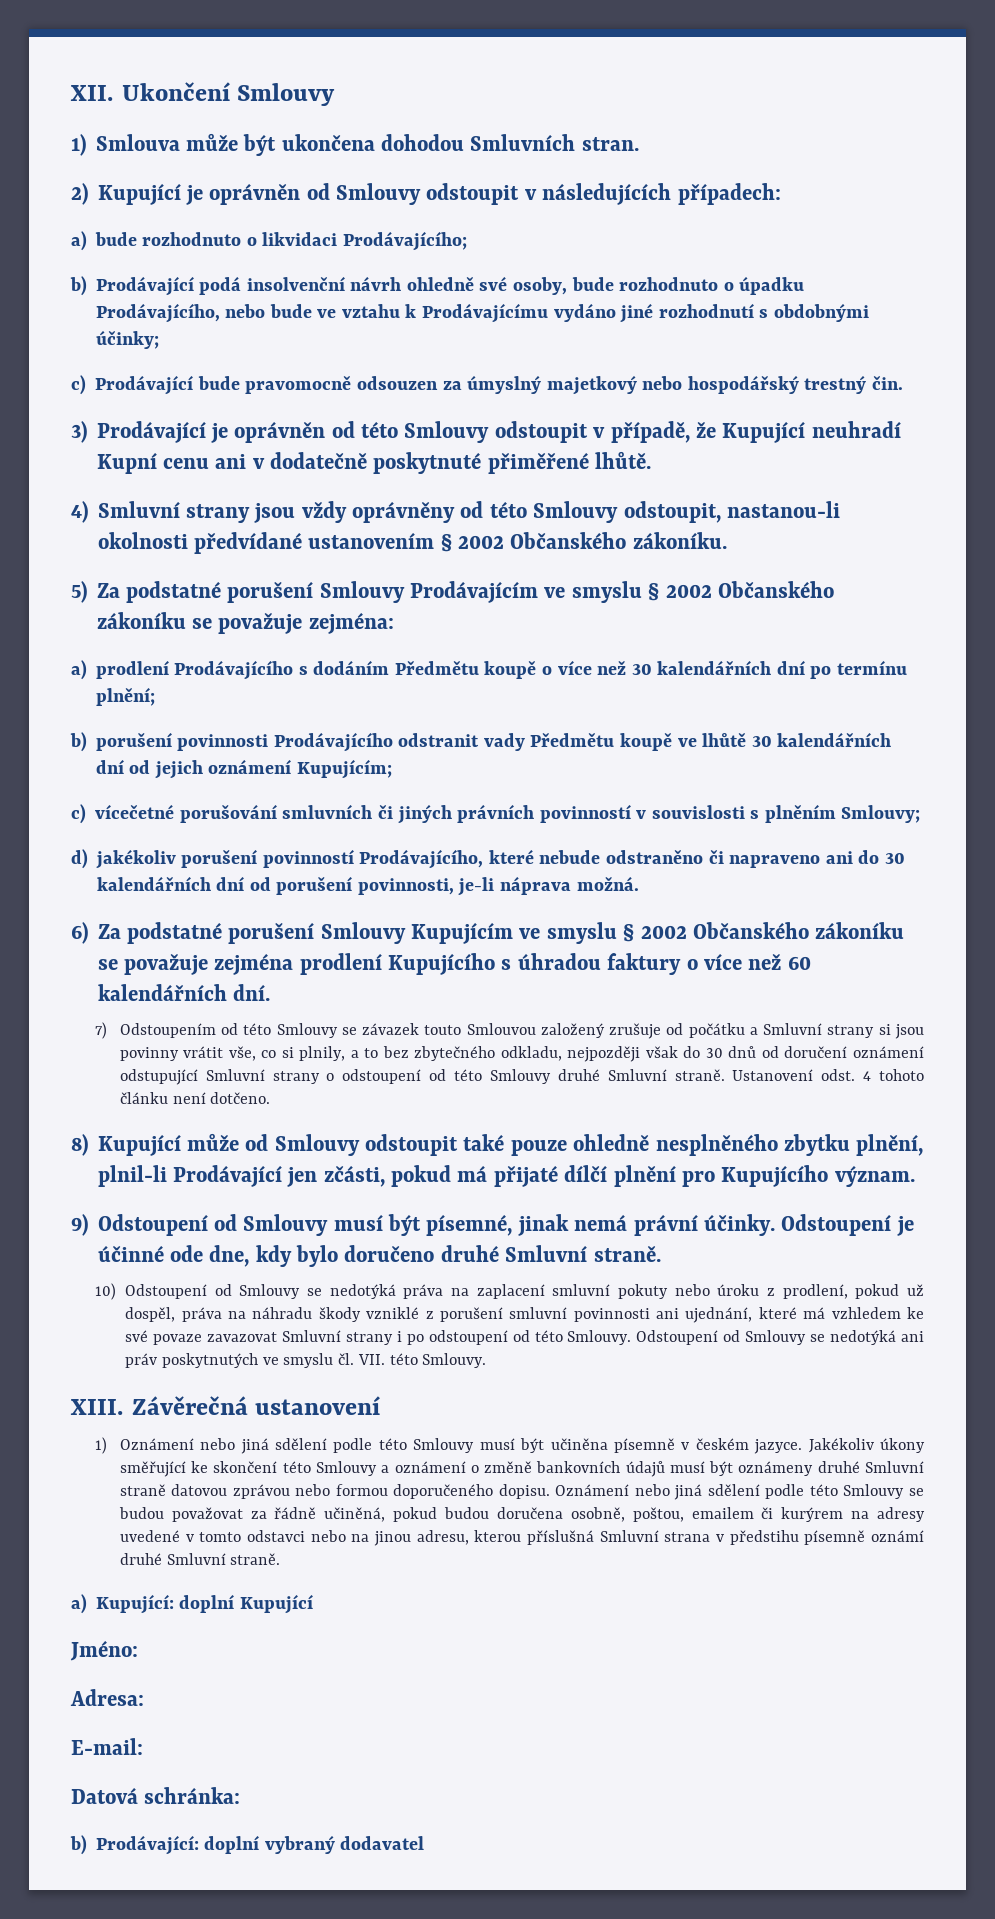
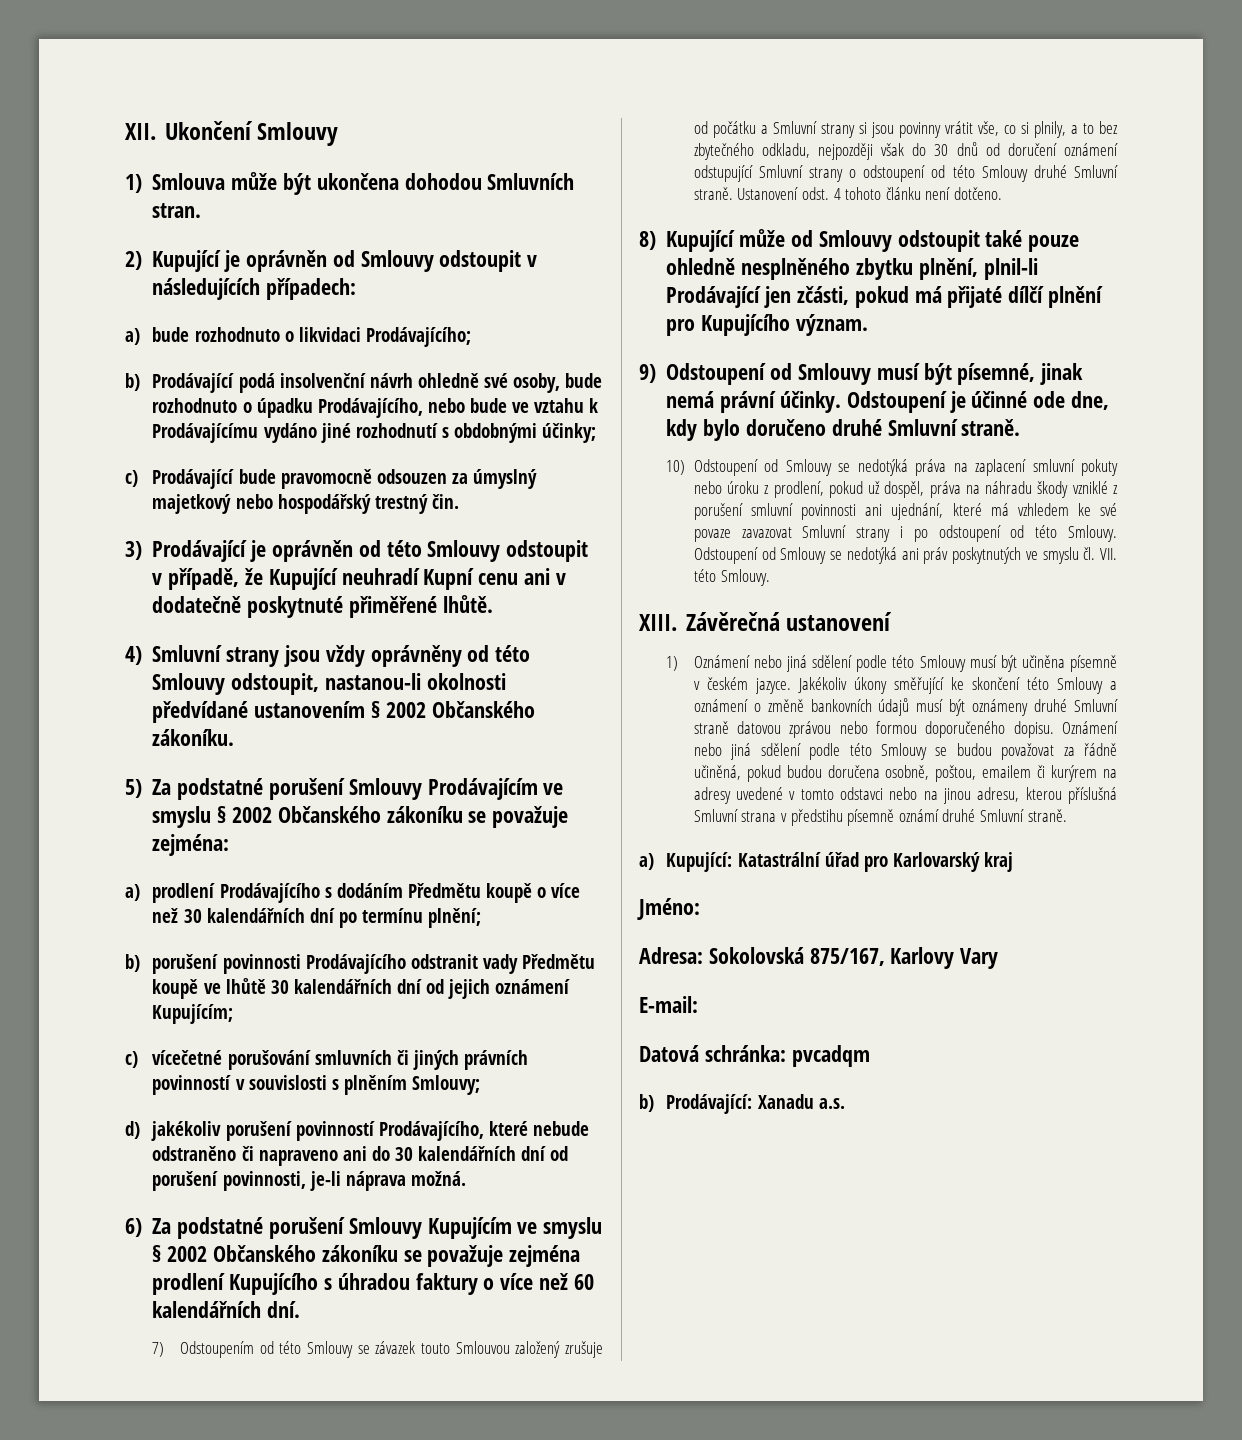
[179,1594,313,1614] [70,1640,138,1661] [70,1689,144,1706] doplní Kupující // Jméno: // Adresa: -> [737,852,1014,872] [637,898,700,920] [639,947,999,969] Katastrální úřad pro Karlovarský kraj // Jméno: // Adresa: Sokolovská 875/167, Karlovy Vary
(241, 1795) none -> [791,1045,870,1067] pvcadqm
[204,1835,425,1854] doplní vybraný dodavatel -> [757,1094,845,1109] Xanadu a.s.

